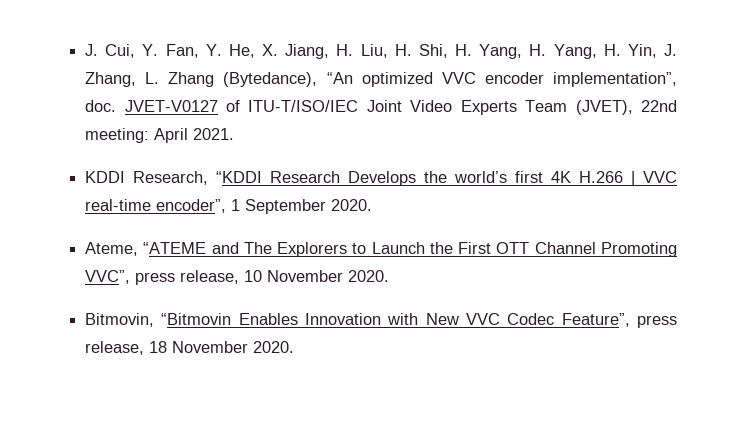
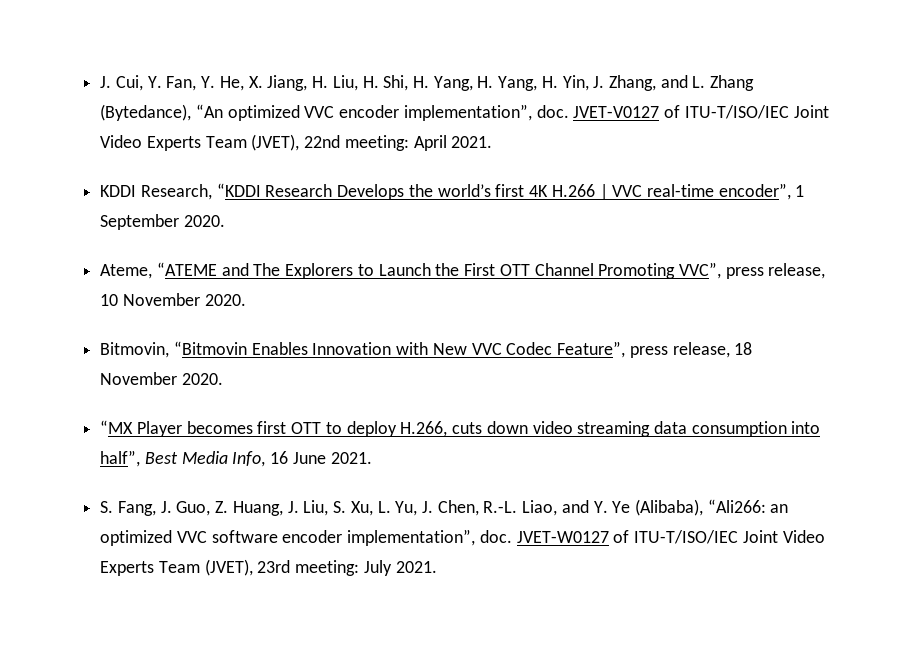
(137, 79) none -> [660,75,688,88] and
(295, 347) none -> [100,420,821,437] [100,450,372,467] [100,499,789,516] [100,529,825,546] [100,559,437,576] // “MX Player becomes first OTT to deploy H.266, cuts down video streaming data consumption into half”, Best Media Info, 16 June 2021. // S. Fang, J. Guo, Z. Huang, J. Liu, S. Xu, L. Yu, J. Chen, R.-L. Liao, and Y. Ye (Alibaba), “Ali266: an optimized VVC software encoder implementation”, doc. JVET-W0127 of ITU-T/ISO/IEC Joint Video Experts Team (JVET), 23rd meeting: July 2021.

